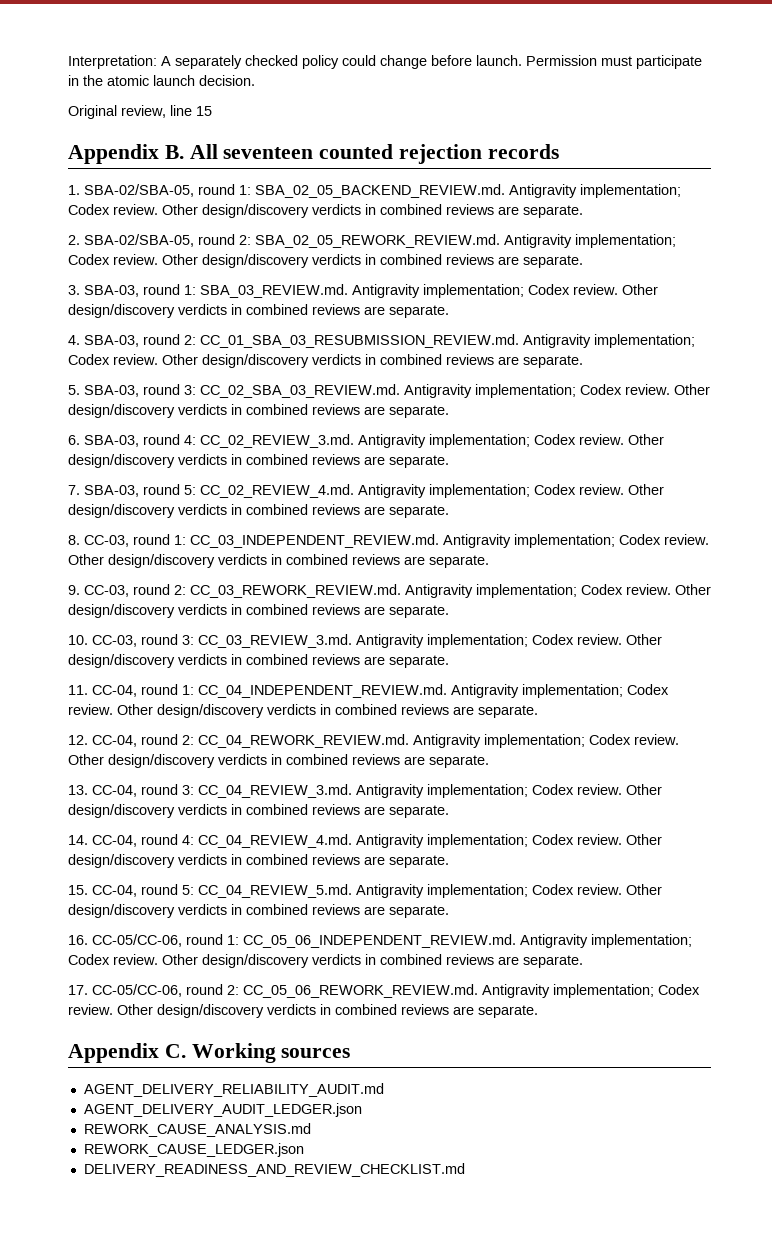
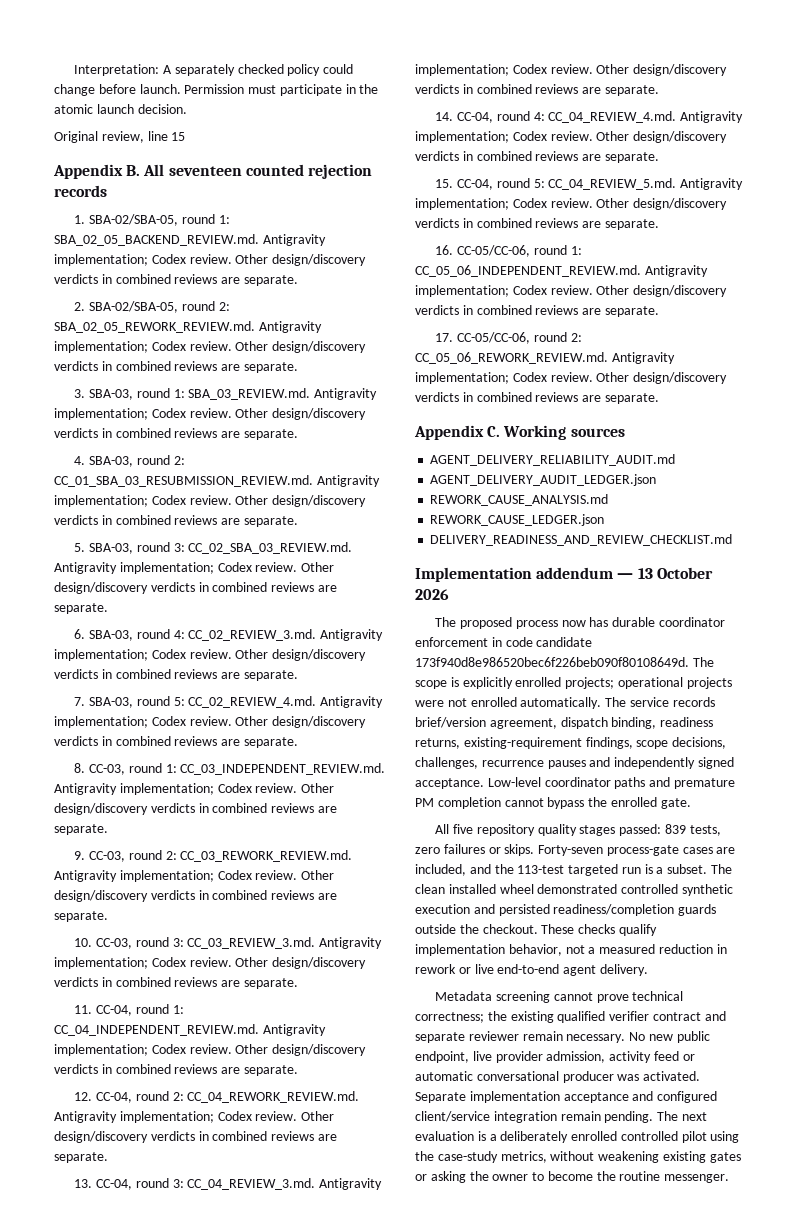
(465, 1170) none -> [415,567,713,582] [415,589,449,600] [435,617,725,629] [415,637,593,647] [415,657,714,667] [415,677,732,689] [415,697,715,709] [415,717,714,729] [415,737,727,749] [415,757,734,769] [415,777,735,789] [415,797,691,809] [435,824,721,836] [415,844,736,856] [415,864,733,876] [415,884,733,896] [415,904,717,916] [415,924,657,936] [415,944,727,956] [415,964,648,976] [435,991,684,1003] [415,1011,726,1023] [415,1031,710,1043] [415,1051,695,1063] [415,1071,701,1083] [415,1091,718,1103] [415,1111,707,1123] [415,1131,740,1143] [415,1151,741,1163] [415,1171,730,1183] // Implementation addendum — 13 October 2026 // The proposed process now has durable coordinator enforcement in code candidate 173f940d8e986520bec6f226beb090f80108649d. The scope is explicitly enrolled projects; operational projects were not enrolled automatically. The service records brief/version agreement, dispatch binding, readiness returns, existing-requirement findings, scope decisions, challenges, recurrence pauses and independently signed acceptance. Low-level coordinator paths and premature PM completion cannot bypass the enrolled gate. // All five repository quality stages passed: 839 tests, zero failures or skips. Forty-seven process-gate cases are included, and the 113-test targeted run is a subset. The clean installed wheel demonstrated controlled synthetic execution and persisted readiness/completion guards outside the checkout. These checks qualify implementation behavior, not a measured reduction in rework or live end-to-end agent delivery. // Metadata screening cannot prove technical correctness; the existing qualified verifier contract and separate reviewer remain necessary. No new public endpoint, live provider admission, activity feed or automatic conversational producer was activated. Separate implementation acceptance and configured client/service integration remain pending. The next evaluation is a deliberately enrolled controlled pilot using the case-study metrics, without weakening existing gates or asking the owner to become the routine messenger.

